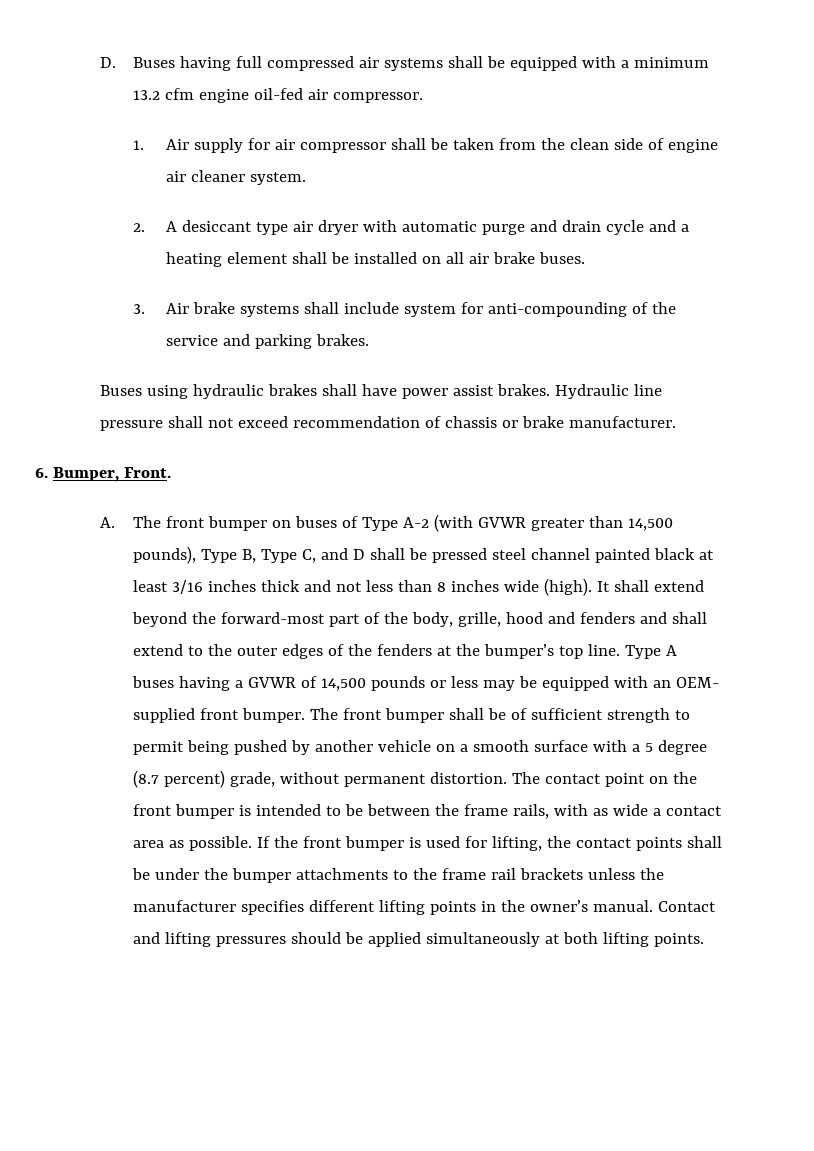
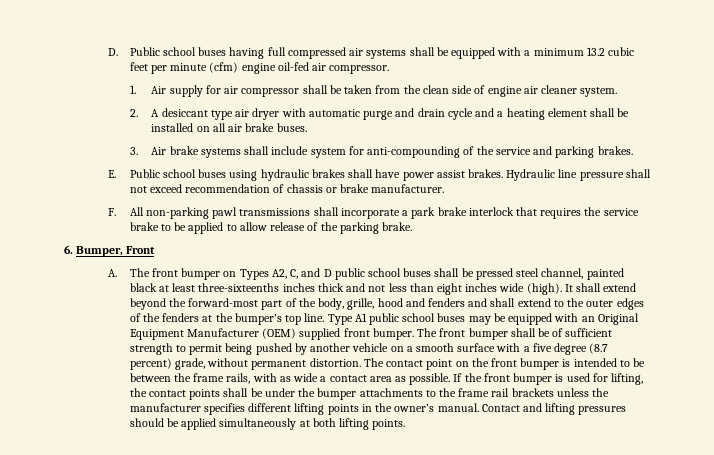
[133,57,176,68] Buses -> [129,47,227,56] Public school buses
[165,88,195,100] cfm -> [608,47,635,56] [129,62,239,74] cubic feet per minute (cfm)
[100,385,143,396] Buses -> [107,169,227,178] E. Public school buses
(677, 422) none -> [107,207,639,219] [129,222,412,234] // F. All non-parking pawl transmissions shall incorporate a park brake interlock that requires the service brake to be applied to allow release of the parking brake.
[123,467,171,478] Front. -> [126,246,156,254] Front
[295,514,674,532] [133,546,366,564] buses of Type A-2 (with GVWR greater than 14,500 pounds), Type B, Type C, and D -> [239,268,432,280] Types A2, C, and D public school buses
[531,548,591,560] channel -> [541,268,584,279] channel,
[172,580,204,594] 3/16 -> [198,283,280,292] three-sixteenths
[437,582,447,592] 8 -> [436,283,462,295] eight
[665,645,677,656] [132,676,479,691] A buses having a GVWR of 14,500 pounds or less -> [354,313,466,325] A1 public school buses
[675,677,719,688] OEM- -> [597,313,639,325] [129,328,297,340] Original Equipment Manufacturer (OEM)
[645,743,654,752] 5 -> [532,343,552,352] five

